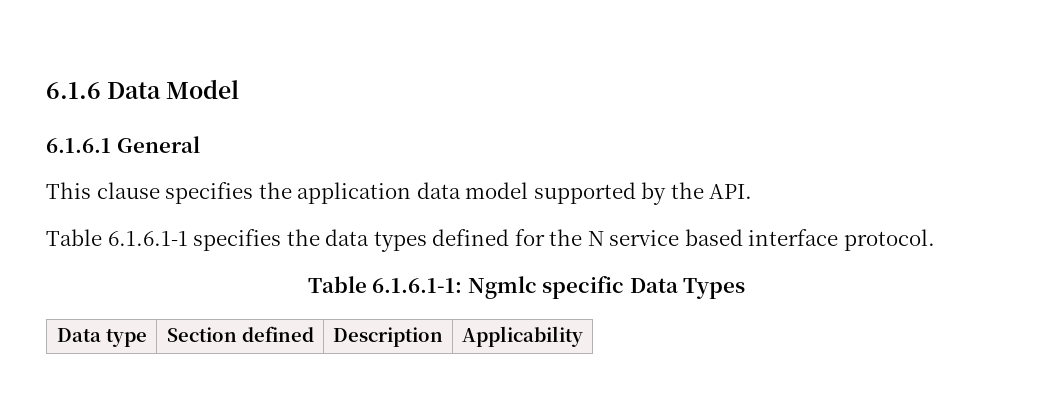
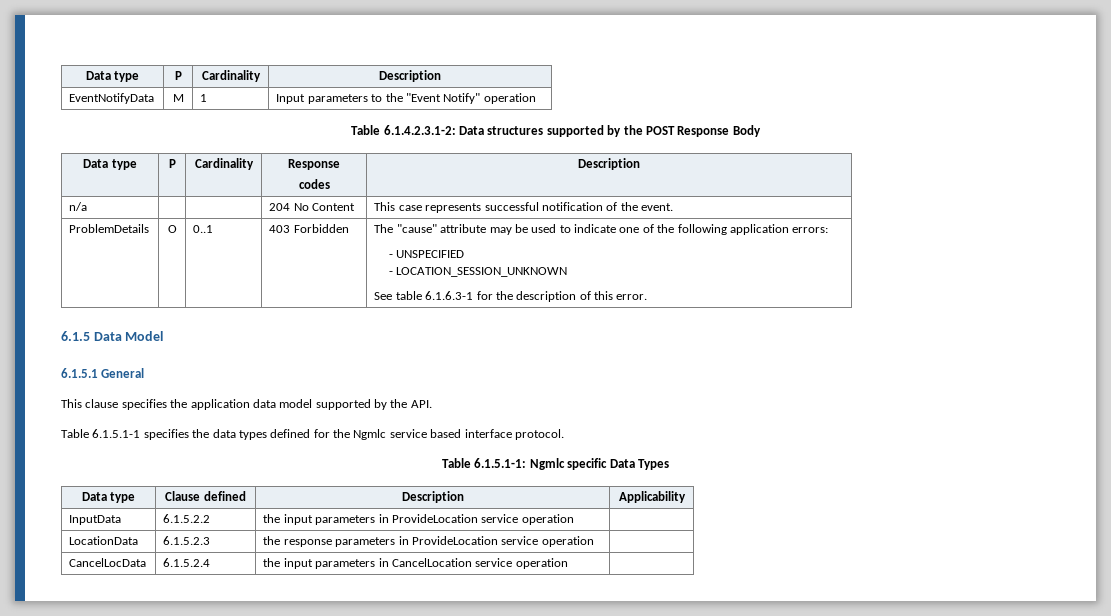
[46,82,101,99] 6.1.6 -> [85,71,140,82] [174,71,182,80] [201,70,261,82] [379,70,441,82] [69,93,155,104] [172,94,184,102] [200,94,208,102] [276,93,536,104] [351,125,761,137] [83,159,137,170] [168,159,176,168] [194,158,254,170] [288,159,340,170] [298,179,330,189] [578,158,640,170] [69,202,88,211] [269,203,356,211] [374,202,674,213] [69,224,150,233] [167,225,177,233] [193,225,214,233] [269,224,349,233] [374,224,829,235] [389,250,465,258] [389,267,568,277] [374,291,648,302] [61,331,90,341] Data type | P | Cardinality | Description // EventNotifyData | M | 1 | Input parameters to the "Event Notify" operation // Table 6.1.4.2.3.1-2: Data structures supported by the POST Response Body // Data type | P | Cardinality | Response // codes | Description // n/a | | | 204 No Content | This case represents successful notification of the event. // ProblemDetails | O | 0..1 | 403 Forbidden | The "cause" attribute may be used to indicate one of the following application errors: // - UNSPECIFIED // - LOCATION_SESSION_UNKNOWN // See table 6.1.6.3-1 for the description of this error. // 6.1.5
[46,138,111,153] 6.1.6.1 -> [61,368,98,378] 6.1.5.1
[107,231,188,246] 6.1.6.1-1 -> [92,429,141,438] 6.1.5.1-1
[587,231,604,246] N -> [353,429,387,440] Ngmlc
[372,278,463,293] 6.1.6.1-1: -> [474,458,527,468] 6.1.5.1-1:
[166,327,237,342] Section -> [165,491,201,501] Clause
(583, 336) none -> [69,515,122,525] [163,514,211,523] [263,514,574,525] [69,536,139,545] [163,536,211,545] [263,536,594,547] [69,558,147,567] [163,558,211,567] [263,558,568,569] // InputData | 6.1.5.2.2 | the input parameters in ProvideLocation service operation | // LocationData | 6.1.5.2.3 | the response parameters in ProvideLocation service operation | // CancelLocData | 6.1.5.2.4 | the input parameters in CancelLocation service operation |

